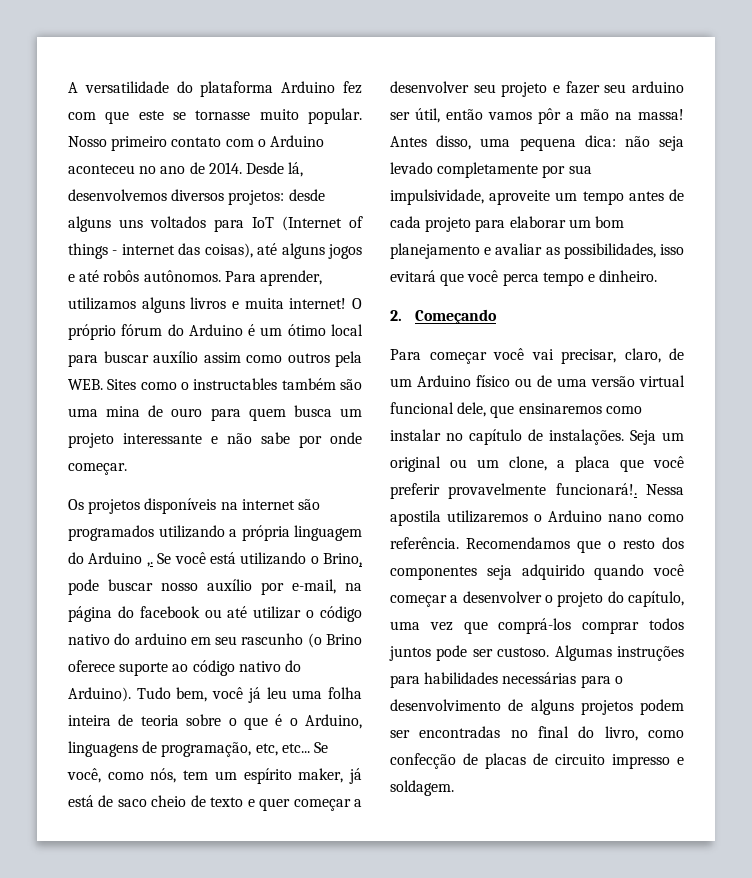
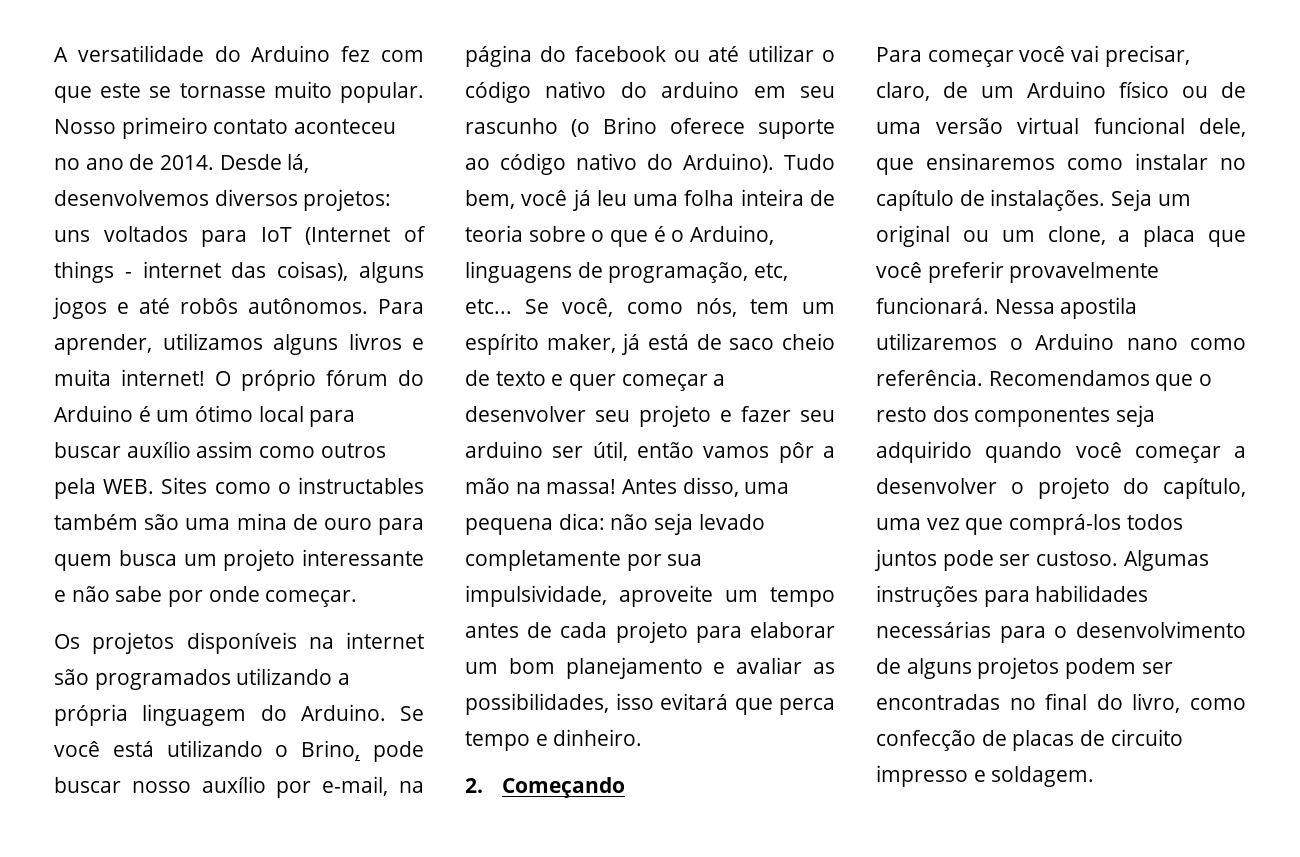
[200,81,274,97] plataforma -> (241, 54) none
[225,135,324,147] com o Arduino -> (289, 126) none
[288,189,325,201] [68,216,111,232] desde alguns -> (392, 200) none
[257,243,278,255] até -> (349, 271) none
[88,552,153,567] Arduino ,. -> [300,704,386,721] Arduino.
[467,270,499,282] você -> (773, 706) none
[555,483,637,495] funcionará!. -> [876,297,989,314] funcionará.
[582,621,640,634] comprar -> (1122, 524) none

